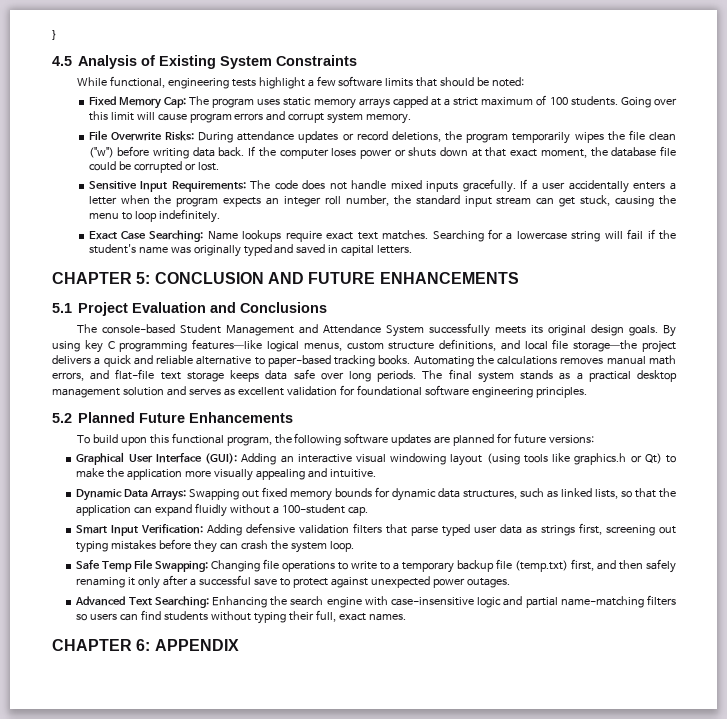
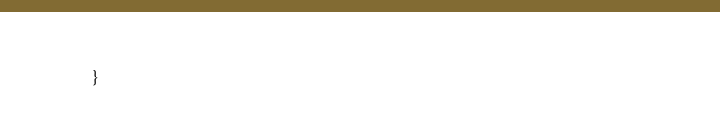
[52,55,357,69] [76,76,525,89] [88,95,677,109] [88,111,412,124] [88,130,677,144] [88,146,677,159] [88,161,219,173] [88,179,677,193] [88,195,676,207] [88,209,220,223] [88,229,677,242] [88,244,413,257] [52,272,519,284] [52,302,327,316] [76,323,677,337] [52,339,676,353] [52,355,676,367] [52,369,677,383] [52,385,587,398] [52,412,293,423] [76,433,595,446] [76,452,676,466] [76,468,377,481] [76,487,676,501] [76,503,369,517] [76,523,677,537] [76,539,355,553] [76,559,676,573] [76,575,510,589] [75,595,676,608] [76,610,407,624] [52,639,239,651] // 4.5 Analysis of Existing System Constraints // While functional, engineering tests highlight a few software limits that should be noted: // Fixed Memory Cap: The program uses static memory arrays capped at a strict maximum of 100 students. Going over this limit will cause program errors and corrupt system memory. // File Overwrite Risks: During attendance updates or record deletions, the program temporarily wipes the file clean ("w") before writing data back. If the computer loses power or shuts down at that exact moment, the database file could be corrupted or lost. // Sensitive Input Requirements: The code does not handle mixed inputs gracefully. If a user accidentally enters a letter when the program expects an integer roll number, the standard input stream can get stuck, causing the menu to loop indefinitely. // Exact Case Searching: Name lookups require exact text matches. Searching for a lowercase string will fail if the student's name was originally typed and saved in capital letters. // CHAPTER 5: CONCLUSION AND FUTURE ENHANCEMENTS // 5.1 Project Evaluation and Conclusions // The console-based Student Management and Attendance System successfully meets its original design goals. By using key C programming features—like logical menus, custom structure definitions, and local file storage—the project delivers a quick and reliable alternative to paper-based tracking books. Automating the calculations removes manual math errors, and flat-file text storage keeps data safe over long periods. The final system stands as a practical desktop management solution and serves as excellent validation for foundational software engineering principles. // 5.2 Planned Future Enhancements // To build upon this functional program, the following software updates are planned for future versions: // Graphical User Interface (GUI): Adding an interactive visual windowing layout (using tools like graphics.h or Qt) to make the application more visually appealing and intuitive. // Dynamic Data Arrays: Swapping out fixed memory bounds for dynamic data structures, such as linked lists, so that the application can expand fluidly without a 100-student cap. // Smart Input Verification: Adding defensive validation filters that parse typed user data as strings first, screening out typing mistakes before they can crash the system loop. // Safe Temp File Swapping: Changing file operations to write to a temporary backup file (temp.txt) first, and then safely renaming it only after a successful save to protect against unexpected power outages. // Advanced Text Searching: Enhancing the search engine with case-insensitive logic and partial name-matching filters so users can find students without typing their full, exact names. // CHAPTER 6: APPENDIX -> (98, 78) none

